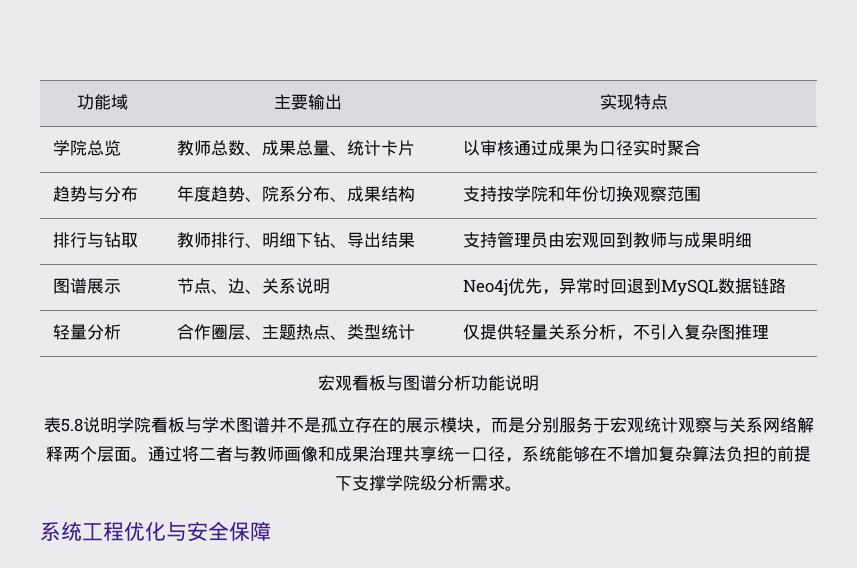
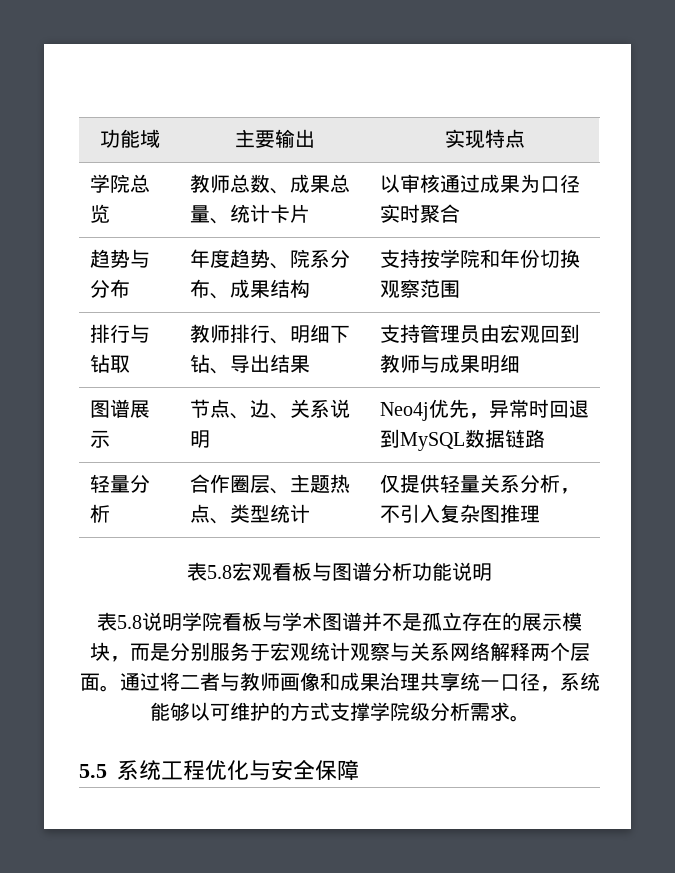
(770, 331) none -> [187,562,232,581] 表5.8
[590,446,811,462] [335,476,352,491] 在不增加复杂算法负担的前提下 -> [189,702,330,721] 以可维护的方式
(522, 488) none -> [79,764,107,778] 5.5

